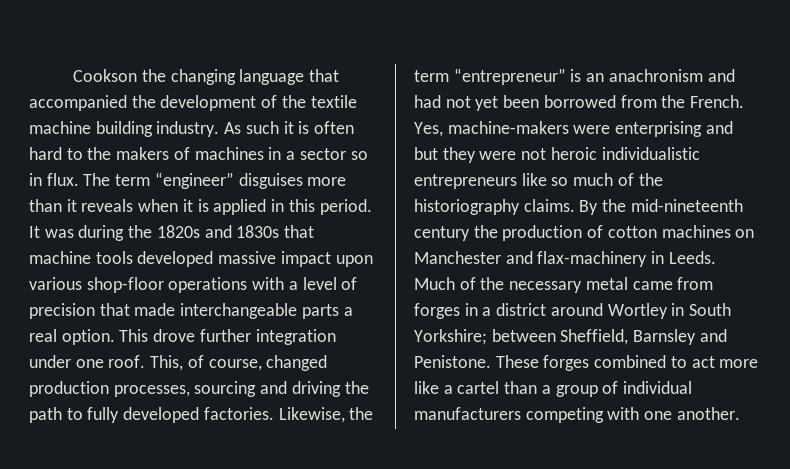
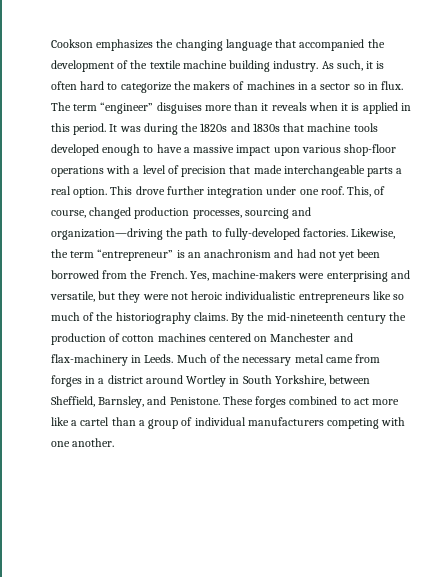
(138, 75) none -> [96,39,154,51] emphasizes
[245,121,279,134] such -> [336,60,363,71] such,
(83, 154) none -> [120,82,172,93] categorize
(214, 259) none -> [102,144,190,156] enough to have a
[291,381,341,397] driving -> [51,228,163,240] organization—driving
[87,407,200,423] fully developed -> [224,228,300,240] fully-developed
(733, 127) none -> [50,291,95,302] versatile,
(731, 231) none -> [208,333,251,342] centered
[414,329,487,345] Yorkshire; -> [274,375,326,386] Yorkshire,
[633,329,697,345] Barnsley -> [98,396,145,408] Barnsley,

